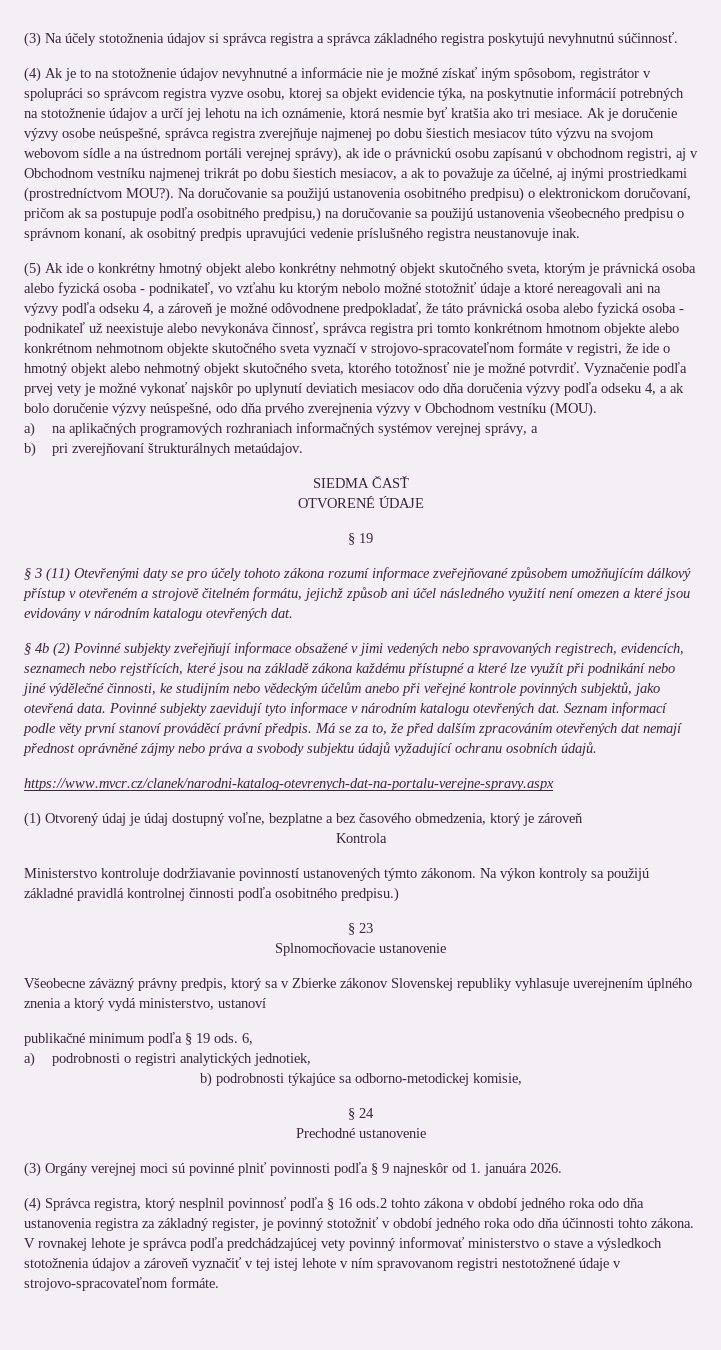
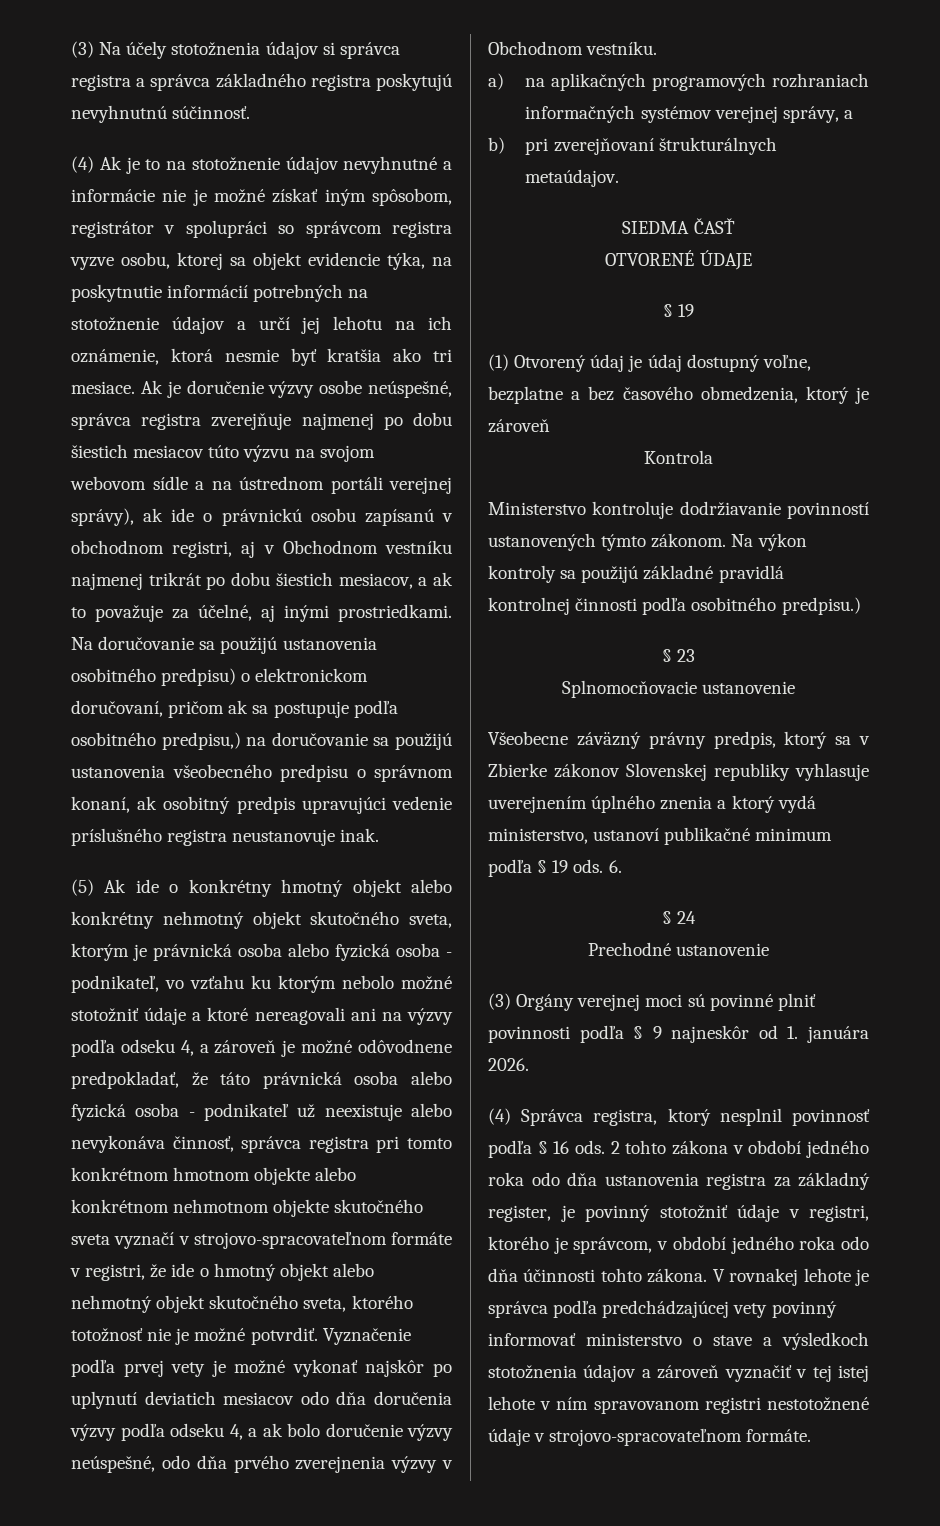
[608,168,687,181] [24,187,174,202] prostriedkami (prostredníctvom MOU?). -> [338,604,452,622] prostriedkami.
[498,402,597,417] vestníku (MOU). -> [586,41,658,55] vestníku.
[24,567,691,582] [23,587,690,601] [24,608,293,621] [24,642,684,657] [24,663,675,676] [22,682,660,696] [24,702,668,716] [23,723,683,736] [23,742,597,756] [24,778,554,791] // § 3 (11) Otevřenými daty se pro účely tohoto zákona rozumí informace zveřejňované způsobem umožňujícím dálkový přístup v otevřeném a strojově čitelném formátu, jejichž způsob ani účel následného využití není omezen a které jsou evidovány v národním katalogu otevřených dat. // § 4b (2) Povinné subjekty zveřejňují informace obsažené v jimi vedených nebo spravovaných registrech, evidencích, seznamech nebo rejstřících, které jsou na základě zákona každému přístupné a které lze využít při podnikání nebo jiné výdělečné činnosti, ke studijním nebo vědeckým účelům anebo při veřejné kontrole povinných subjektů, jako otevřená data. Povinné subjekty zaevidují tyto informace v národním katalogu otevřených dat. Seznam informací podle věty první stanoví prováděcí právní předpis. Má se za to, že před dalším zpracováním otevřených dat nemají přednost oprávněné zájmy nebo práva a svobody subjektu údajů vyžadující ochranu osobních údajů. // https://www.mvcr.cz/clanek/narodni-katalog-otevrenych-dat-na-portalu-verejne-spravy.aspx -> (695, 310) none
(266, 1003) // -> (660, 834) none
[242,1033,253,1045] [24,1052,312,1067] [199,1072,522,1087] 6, // a) podrobnosti o registri analytických jednotiek, // b) podrobnosti týkajúce sa odborno-metodickej komisie, -> [608,860,622,873] 6.
[356,1198,387,1208] ods.2 -> [575,1140,620,1154] ods. 2
(378, 1222) none -> [737,1204,869,1222] [488,1236,653,1254] údaje v registri, ktorého je správcom,

